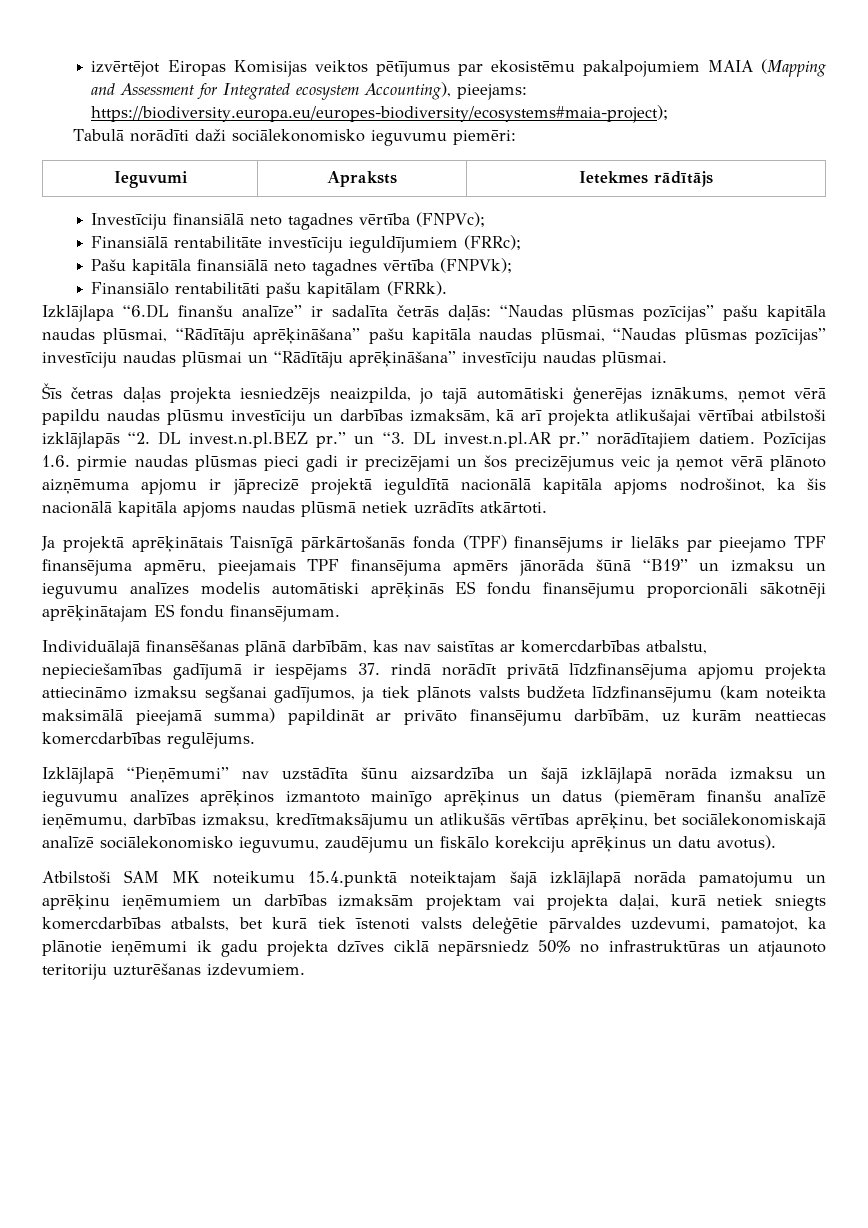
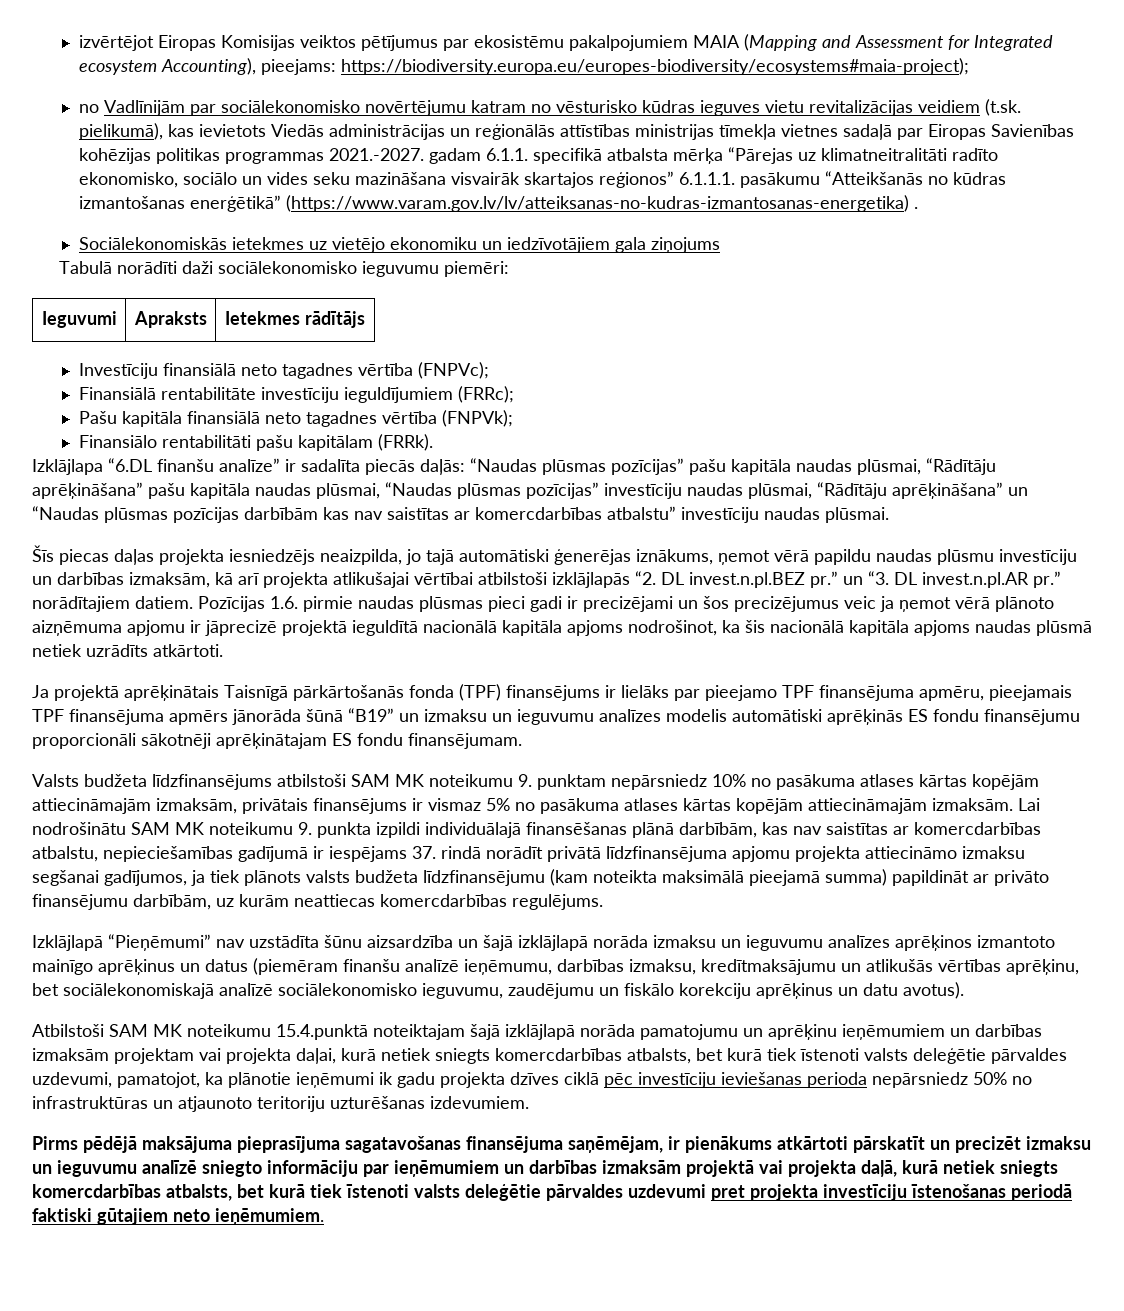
(669, 114) none -> [78,99,1021,116] [78,123,1074,140] [78,147,998,164] [78,171,1006,188] [78,195,918,212] [78,237,720,253] // no Vadlīnijām par sociālekonomisko novērtējumu katram no vēsturisko kūdras ieguves vietu revitalizācijas veidiem (t.sk. pielikumā), kas ievietots Viedās administrācijas un reģionālās attīstības ministrijas tīmekļa vietnes sadaļā par Eiropas Savienības kohēzijas politikas programmas 2021.-2027. gadam 6.1.1. specifikā atbalsta mērķa “Pārejas uz klimatneitralitāti radīto ekonomisko, sociālo un vides seku mazināšana visvairāk skartajos reģionos” 6.1.1.1. pasākumu “Atteikšanās no kūdras izmantošanas enerģētikā” (https://www.varam.gov.lv/lv/atteiksanas-no-kudras-izmantosanas-energetika) . // Sociālekonomiskās ietekmes uz vietējo ekonomiku un iedzīvotājiem gala ziņojums
[397,305,439,317] četrās -> [365,459,415,475] piecās
[182,351,456,368] plūsmai un “Rādītāju aprēķināšana” -> [748,482,1028,499] [32,506,676,523] plūsmai, “Rādītāju aprēķināšana” un “Naudas plūsmas pozīcijas darbībām kas nav saistītas ar komercdarbības atbalstu”
[71,387,114,399] četras -> [59,549,109,565] piecas
[42,640,140,657] Individuālajā -> [32,774,1039,790] [32,798,1040,814] [32,822,521,838] Valsts budžeta līdzfinansējums atbilstoši SAM MK noteikumu 9. punktam nepārsniedz 10% no pasākuma atlases kārtas kopējām attiecināmajām izmaksām, privātais finansējums ir vismaz 5% no pasākuma atlases kārtas kopējām attiecināmajām izmaksām. Lai nodrošinātu SAM MK noteikumu 9. punkta izpildi individuālajā
(429, 946) none -> [604,1072,867,1088] pēc investīciju ieviešanas perioda
(305, 969) none -> [32,1136,1091,1153] [32,1160,1058,1177] [32,1184,1072,1201] [32,1208,324,1225] // Pirms pēdējā maksājuma pieprasījuma sagatavošanas finansējuma saņēmējam, ir pienākums atkārtoti pārskatīt un precizēt izmaksu un ieguvumu analīzē sniegto informāciju par ieņēmumiem un darbības izmaksām projektā vai projekta daļā, kurā netiek sniegts komercdarbības atbalsts, bet kurā tiek īstenoti valsts deleģētie pārvaldes uzdevumi pret projekta investīciju īstenošanas periodā faktiski gūtajiem neto ieņēmumiem.

